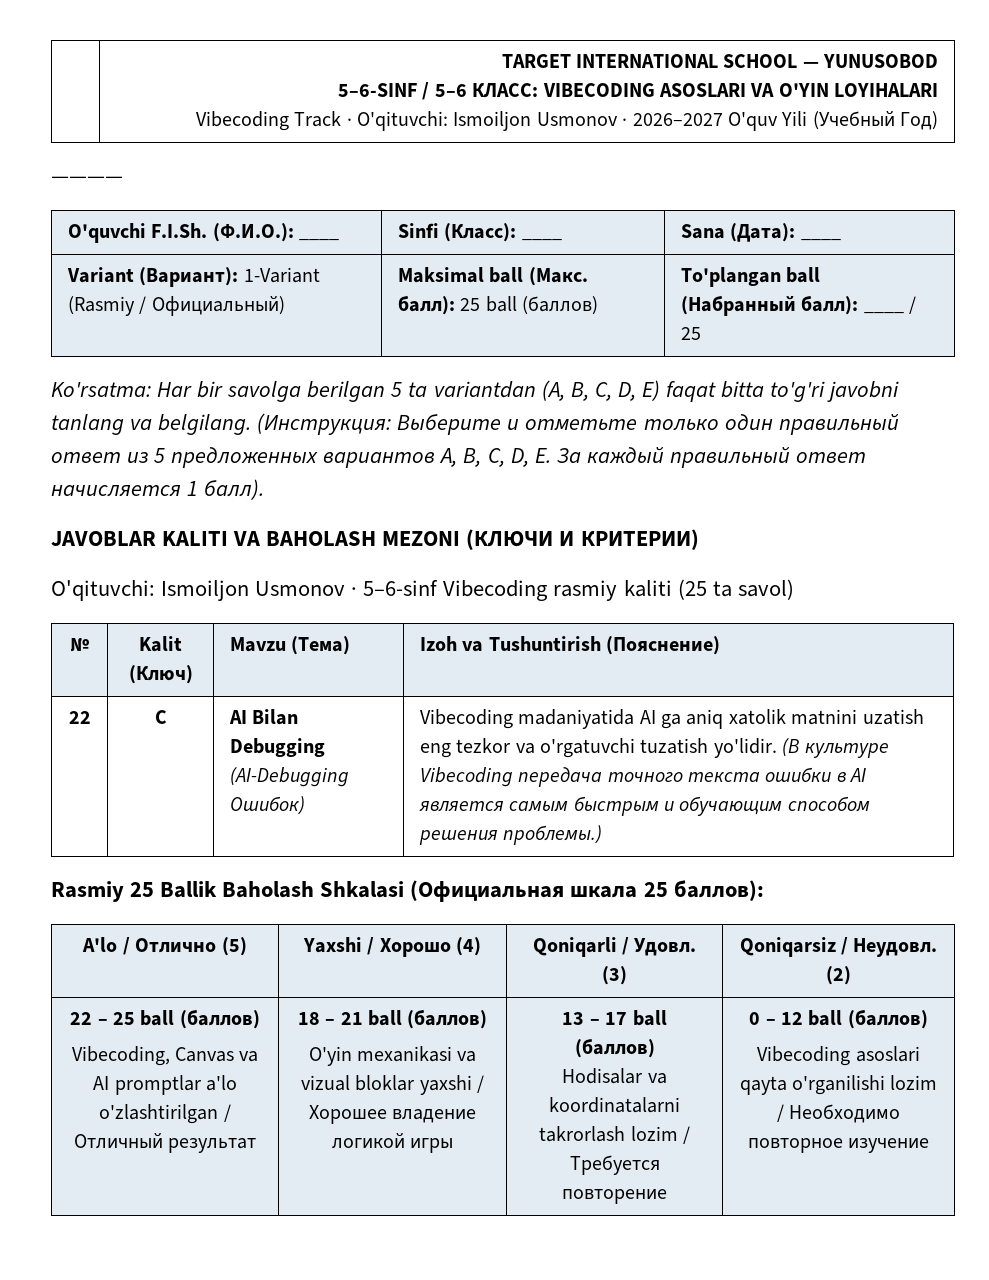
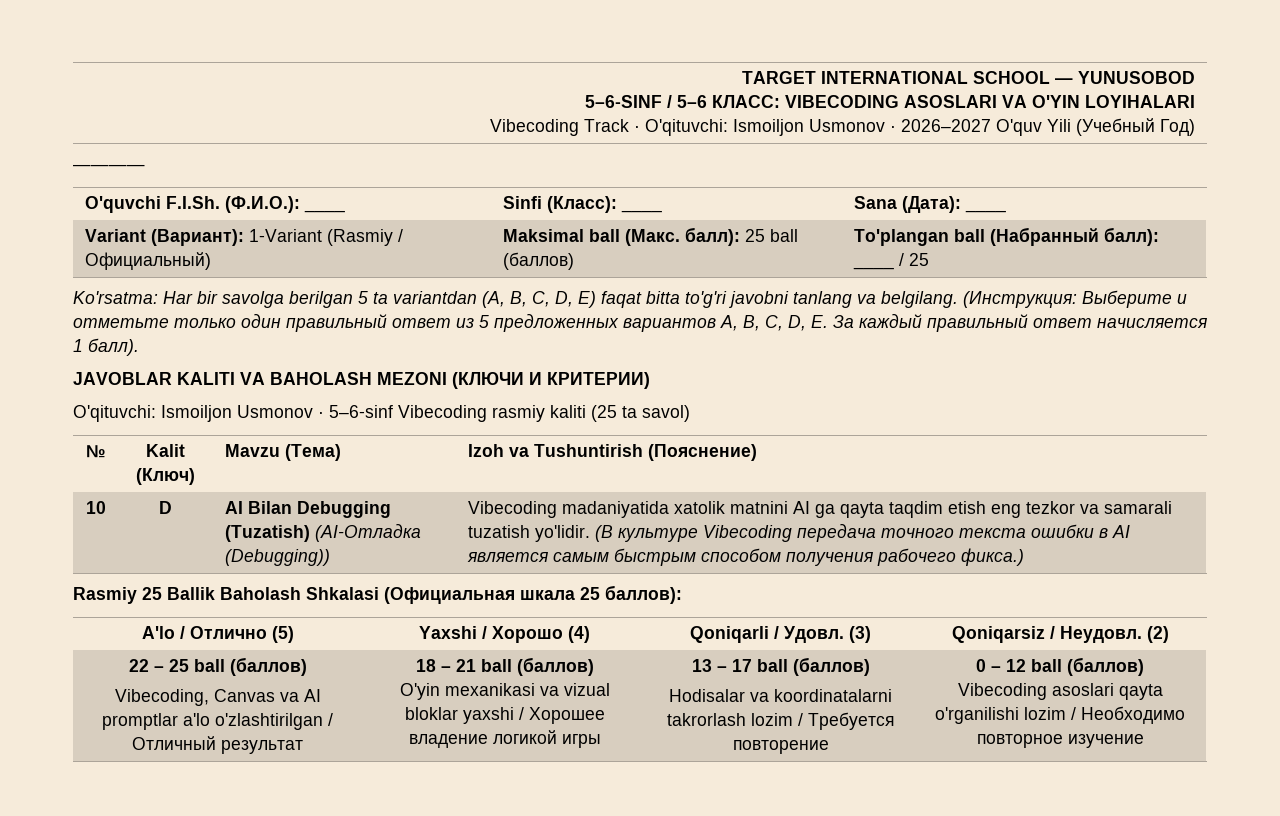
[68,711,91,724] [154,710,167,724] 22 | C -> [85,501,106,514] [159,501,172,514] 10 | D
[229,767,349,787] [229,796,305,815] (AI-Debugging Ошибок) -> [224,524,421,542] [224,549,330,566] (Tuzatish) (AI-Отладка (Debugging))
[639,709,924,729] AI ga aniq xatolik matnini uzatish -> [673,501,986,518] xatolik matnini AI ga qayta taqdim etish
[539,738,635,758] o'rgatuvchi -> [1103,501,1172,514] samarali
[663,796,870,816] [418,825,603,845] и обучающим способом решения проблемы.) -> [700,548,1024,566] способом получения рабочего фикса.)

